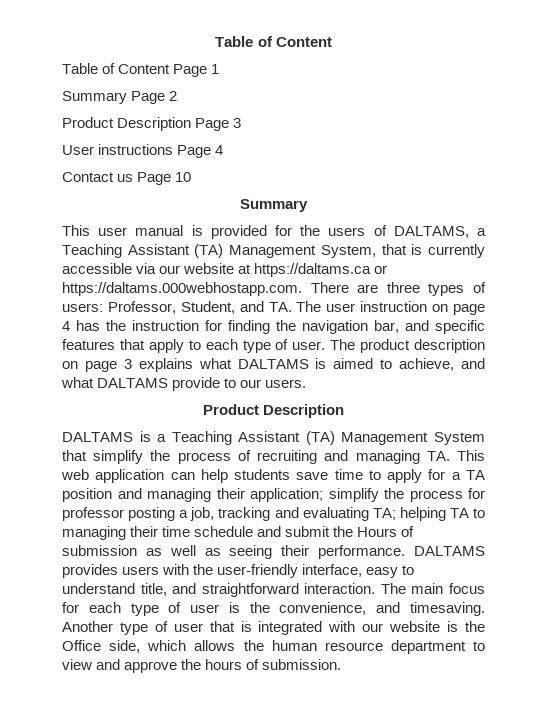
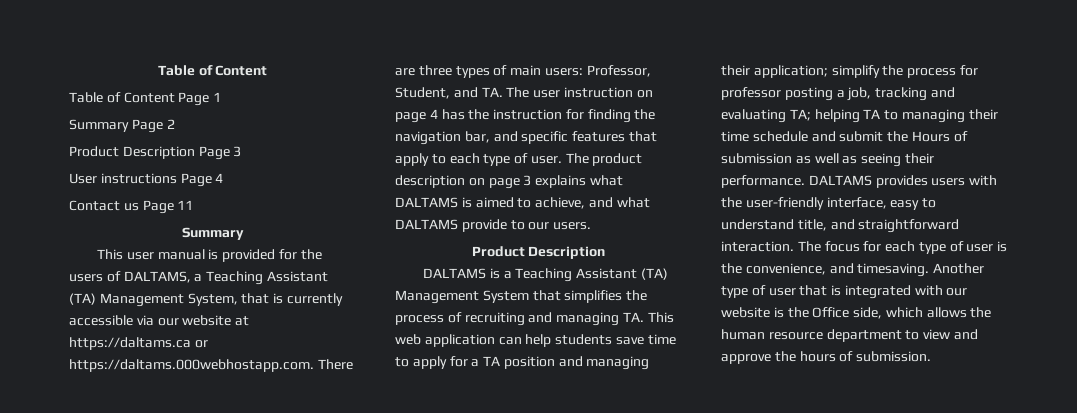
[175,172,192,182] 10 -> [177,200,194,210] 11
(487, 287) none -> [510,65,542,76] main
[93,450,144,464] simplify -> [564,290,623,303] simplifies
[411,583,444,594] main -> (821, 246) none

